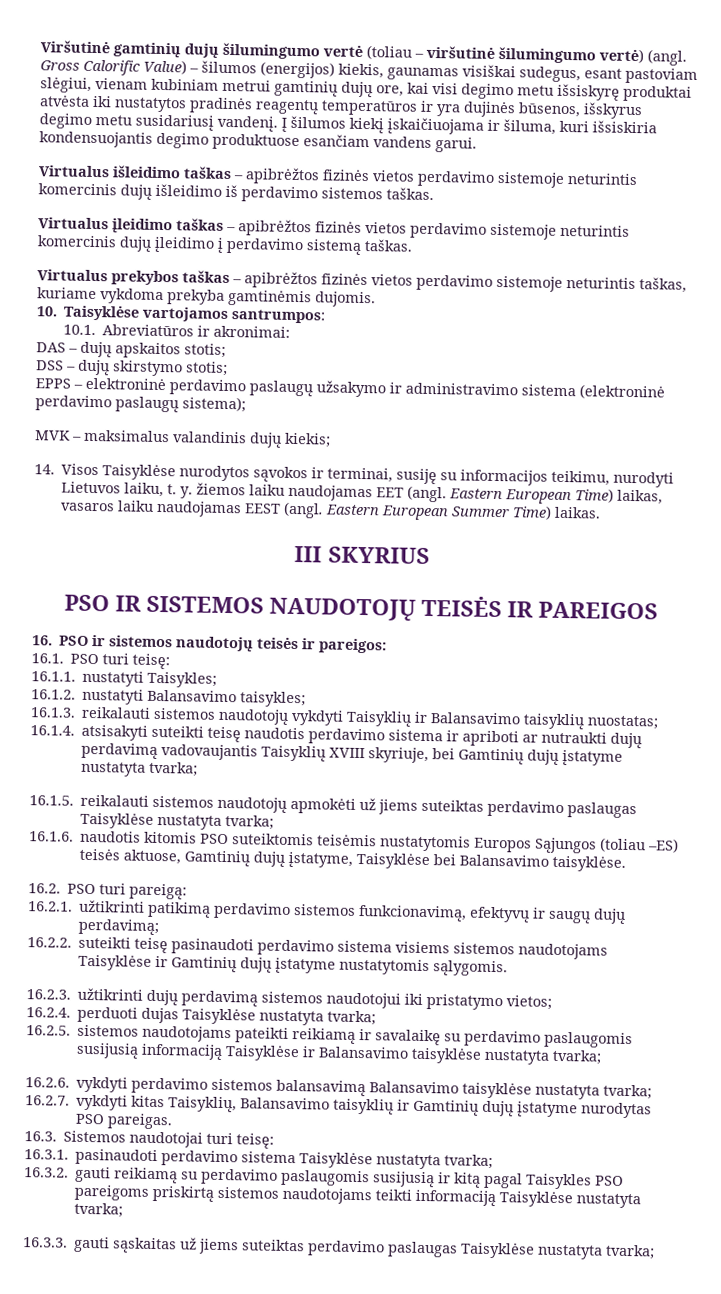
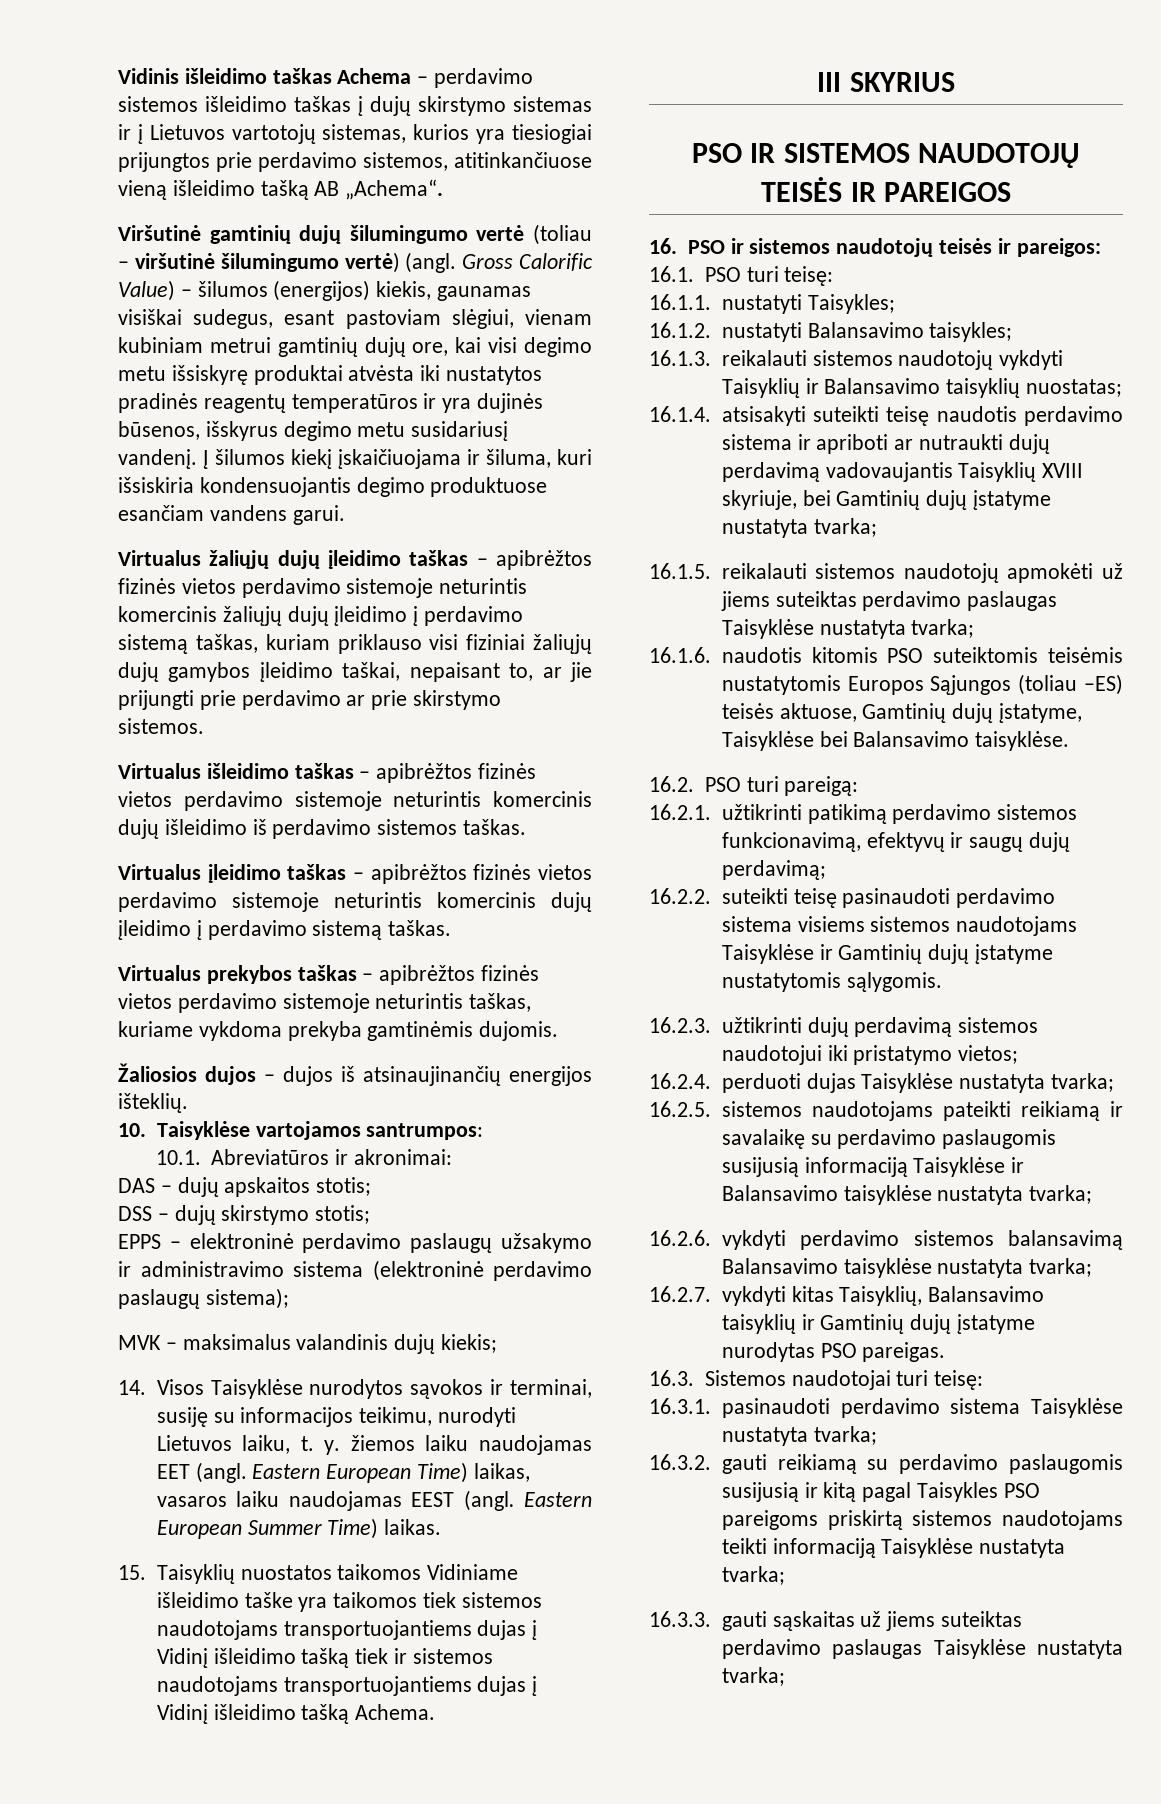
(40, 47) none -> [118,68,534,88] [118,96,592,116] [118,124,592,144] [118,152,592,172] [118,179,444,200] Vidinis išleidimo taškas Achema – perdavimo sistemos išleidimo taškas į dujų skirstymo sistemas ir į Lietuvos vartotojų sistemas, kurios yra tiesiogiai prijungtos prie perdavimo sistemos, atitinkančiuose vieną išleidimo tašką AB „Achema“. //
(477, 145) none -> [118,550,592,570] [118,578,528,598] [118,606,524,626] [118,634,592,654] [118,662,593,682] [118,690,502,710] [118,718,204,734] // Virtualus žaliųjų dujų įleidimo taškas – apibrėžtos fizinės vietos perdavimo sistemoje neturintis komercinis žaliųjų dujų įleidimo į perdavimo sistemą taškas, kuriam priklauso visi fiziniai žaliųjų dujų gamybos įleidimo taškai, nepaisant to, ar jie prijungti prie perdavimo ar prie skirstymo sistemos.
(376, 299) none -> [118,1063,592,1086] [118,1093,188,1113] // Žaliosios dujos – dujos iš atsinaujinančių energijos išteklių.
(602, 512) none -> [118,1564,519,1584] [156,1592,542,1612] [156,1620,538,1640] [156,1648,493,1668] [156,1676,538,1696] [156,1704,436,1724] // 15. Taisyklių nuostatos taikomos Vidiniame išleidimo taške yra taikomos tiek sistemos naudotojams transportuojantiems dujas į Vidinį išleidimo tašką tiek ir sistemos naudotojams transportuojantiems dujas į Vidinį išleidimo tašką Achema.

